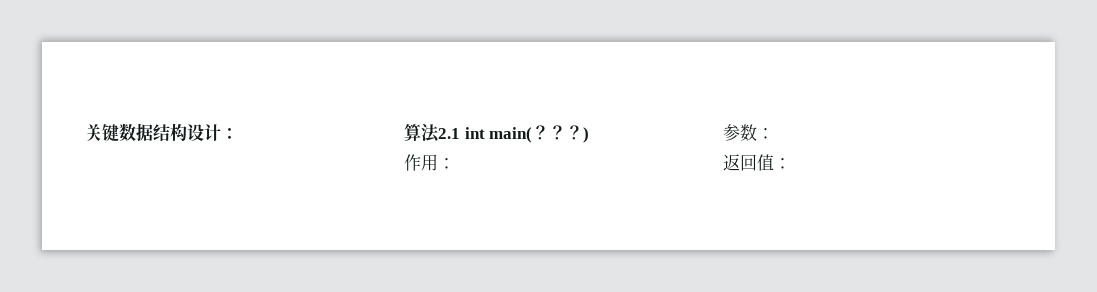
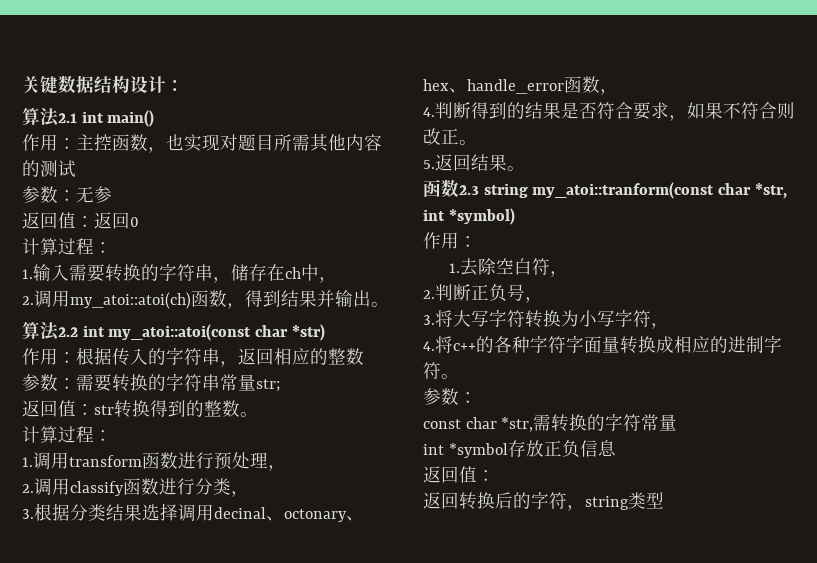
[489,125,590,143] [404,154,455,171] [723,124,774,141] [723,154,791,171] main(？？？) // 作用： // 参数： // 返回值： -> [107,110,155,127] [22,133,382,153] [22,160,76,178] [22,186,112,203] [22,212,139,229] [22,238,112,255] [22,263,337,283] [22,290,389,309] [22,321,325,341] [22,347,364,367] [22,373,280,392] [22,400,258,418] [22,426,112,443] [22,452,286,471] [22,478,249,497] [22,503,364,522] [423,76,618,95] [423,102,795,121] [423,128,477,145] [423,154,525,171] [423,179,787,199] [423,208,515,225] [423,232,477,249] [448,258,568,277] [423,284,543,303] [423,309,669,329] [423,335,782,354] [423,362,459,379] [423,388,477,405] [423,413,678,432] [423,440,616,458] [423,466,495,483] [423,491,664,511] main() // 作用：主控函数，也实现对题目所需其他内容的测试 // 参数：无参 // 返回值：返回0 // 计算过程： // 1.输入需要转换的字符串，储存在ch中， // 2.调用my_atoi::atoi(ch)函数，得到结果并输出。 // 算法2.2 int my_atoi::atoi(const char *str) // 作用：根据传入的字符串，返回相应的整数 // 参数：需要转换的字符串常量str; // 返回值：str转换得到的整数。 // 计算过程： // 1.调用transform函数进行预处理， // 2.调用classify函数进行分类， // 3.根据分类结果选择调用decinal、octonary、hex、handle_error函数， // 4.判断得到的结果是否符合要求，如果不符合则改正。 // 5.返回结果。 // 函数2.3 string my_atoi::tranform(const char *str, int *symbol) // 作用： // 1.去除空白符， // 2.判断正负号， // 3.将大写字符转换为小写字符， // 4.将c++的各种字符字面量转换成相应的进制字符。 // 参数： // const char *str,需转换的字符常量 // int *symbol存放正负信息 // 返回值： // 返回转换后的字符，string类型

